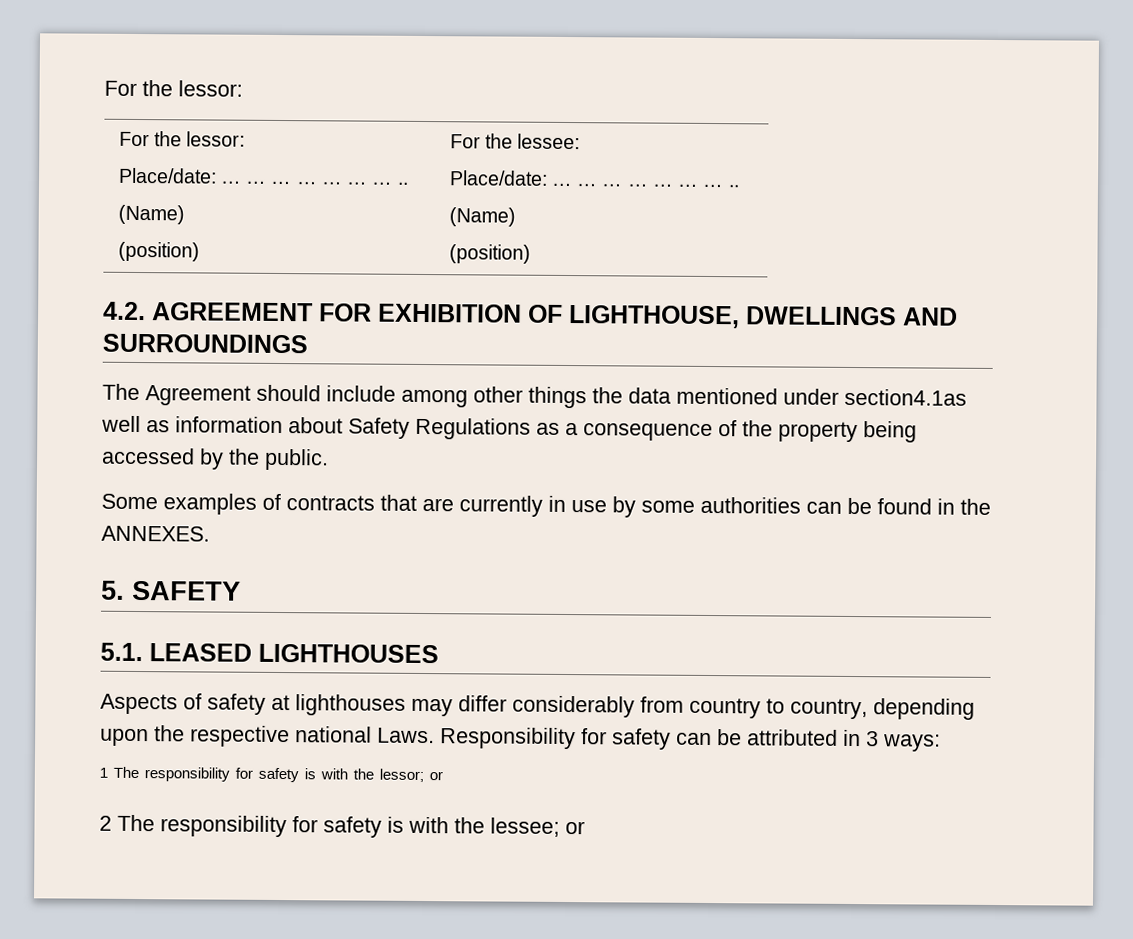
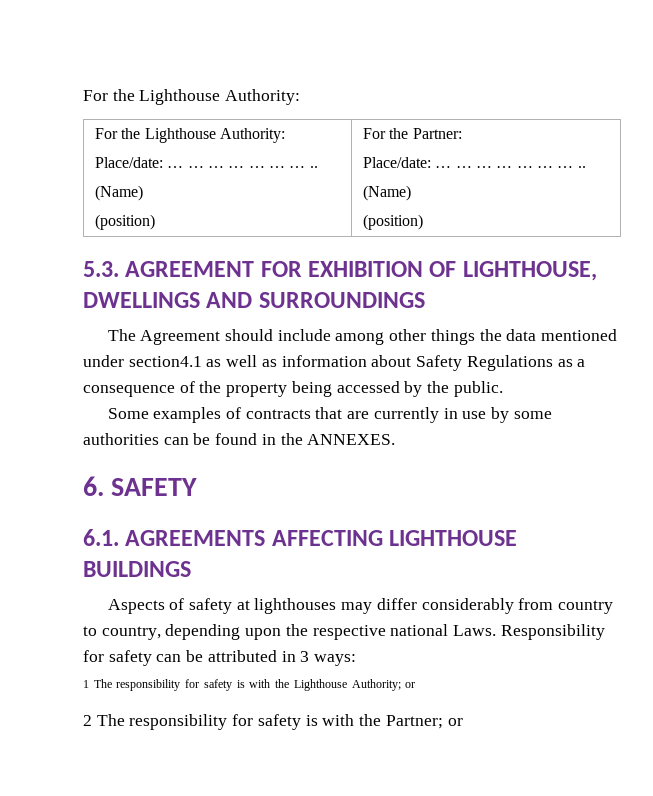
[104,80,243,97] [118,131,246,147] For the lessor: // For the lessor: -> [83,89,301,105] [94,128,285,143] For the Lighthouse Authority: // For the Lighthouse Authority:
[517,133,581,150] lessee: -> [412,128,462,139] Partner:
[103,301,146,321] 4.2. -> [83,261,119,277] 5.3.
[844,388,967,406] section4.1as -> [128,356,222,367] section4.1 as
[101,580,125,600] 5. -> [83,476,104,496] 6.
[100,642,439,664] 5.1. LEASED LIGHTHOUSES -> [83,529,518,546] [83,561,191,577] 6.1. AGREEMENTS AFFECTING LIGHTHOUSE BUILDINGS
[379,768,424,783] lessor; -> [293,679,401,691] Lighthouse Authority;
[490,817,560,837] lessee; -> [385,715,443,729] Partner;

